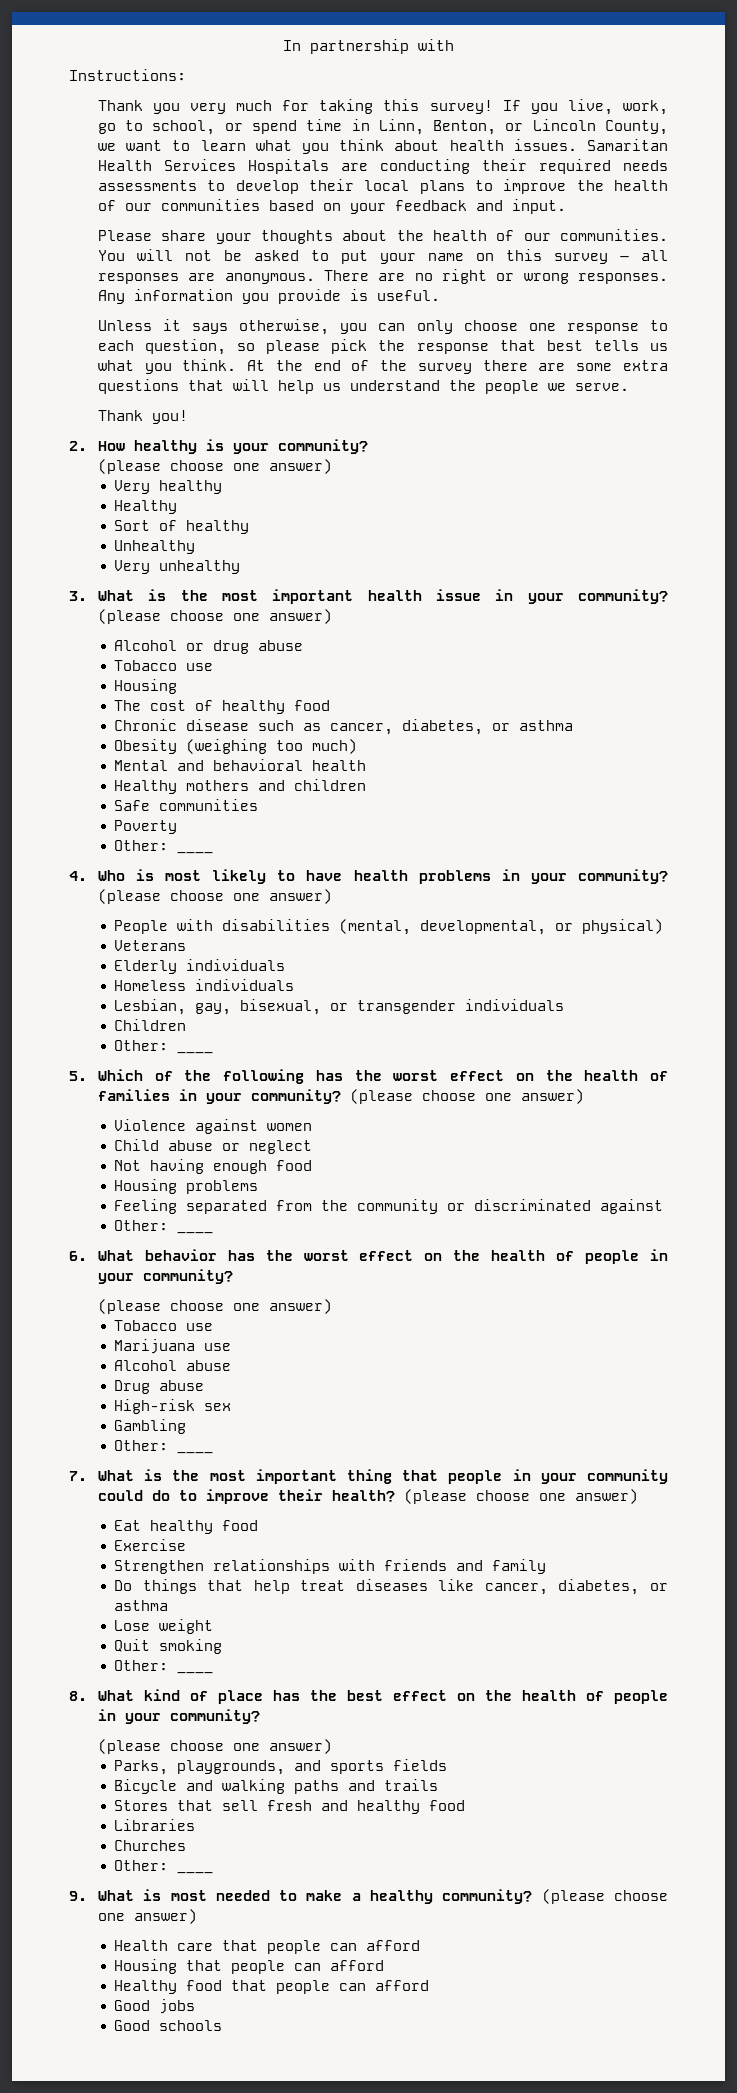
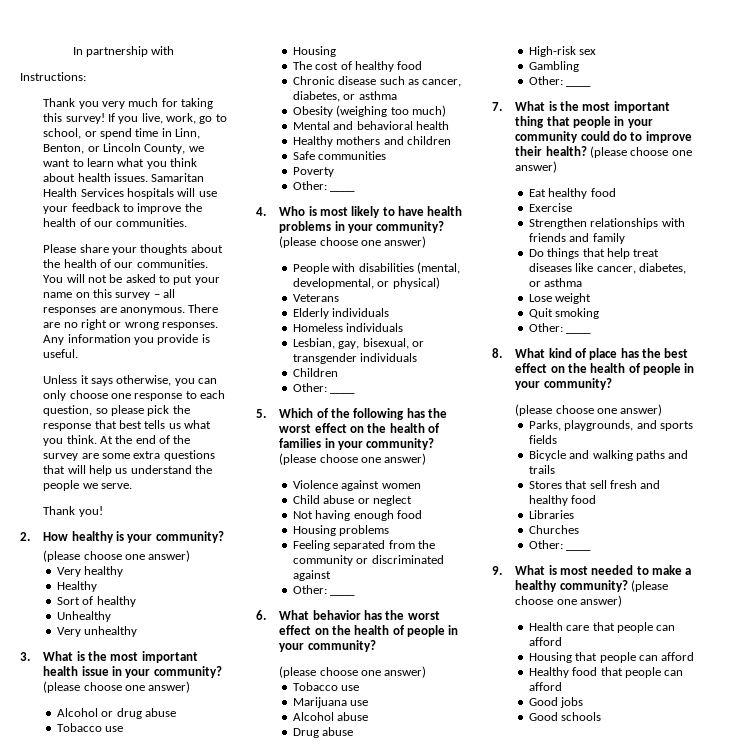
[247,159,669,174] [97,179,465,194] Hospitals are conducting their required needs assessments to develop their local plans -> [126,188,217,199] [43,203,120,214] hospitals will use your feedback
[160,199,566,214] communities based on your feedback and input. -> [116,218,188,227] communities.
[482,360,528,371] there -> (79, 457) none

